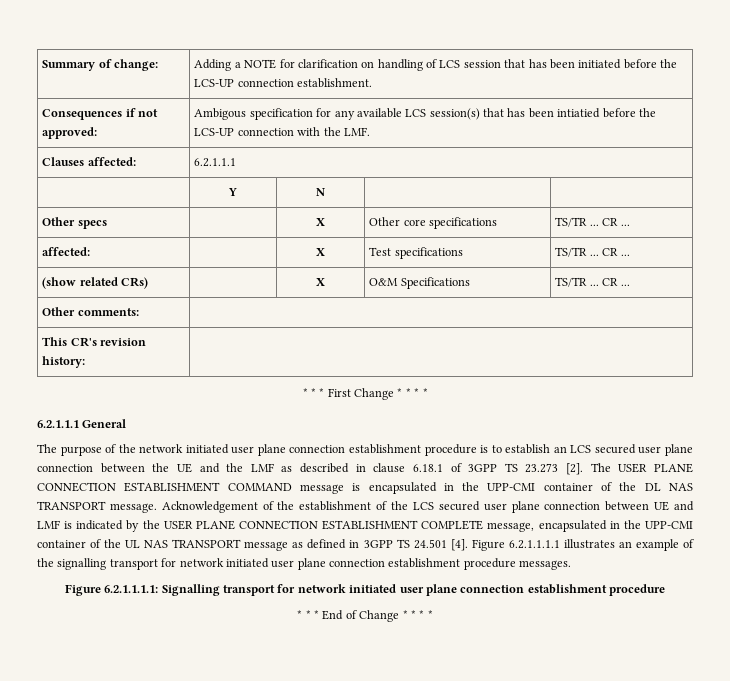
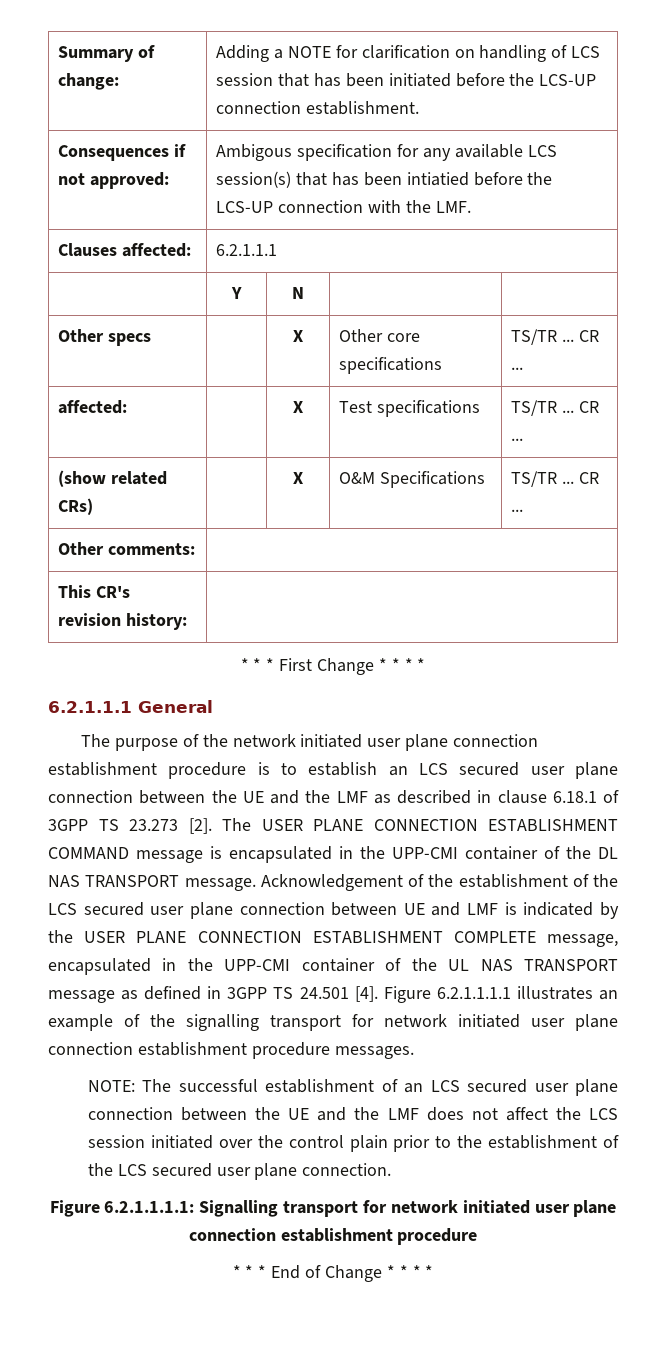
(572, 565) none -> [88,1079,618,1096] [88,1107,618,1121] [88,1135,619,1152] [88,1163,392,1180] // NOTE: The successful establishment of an LCS secured user plane connection between the UE and the LMF does not affect the LCS session initiated over the control plain prior to the establishment of the LCS secured user plane connection.

